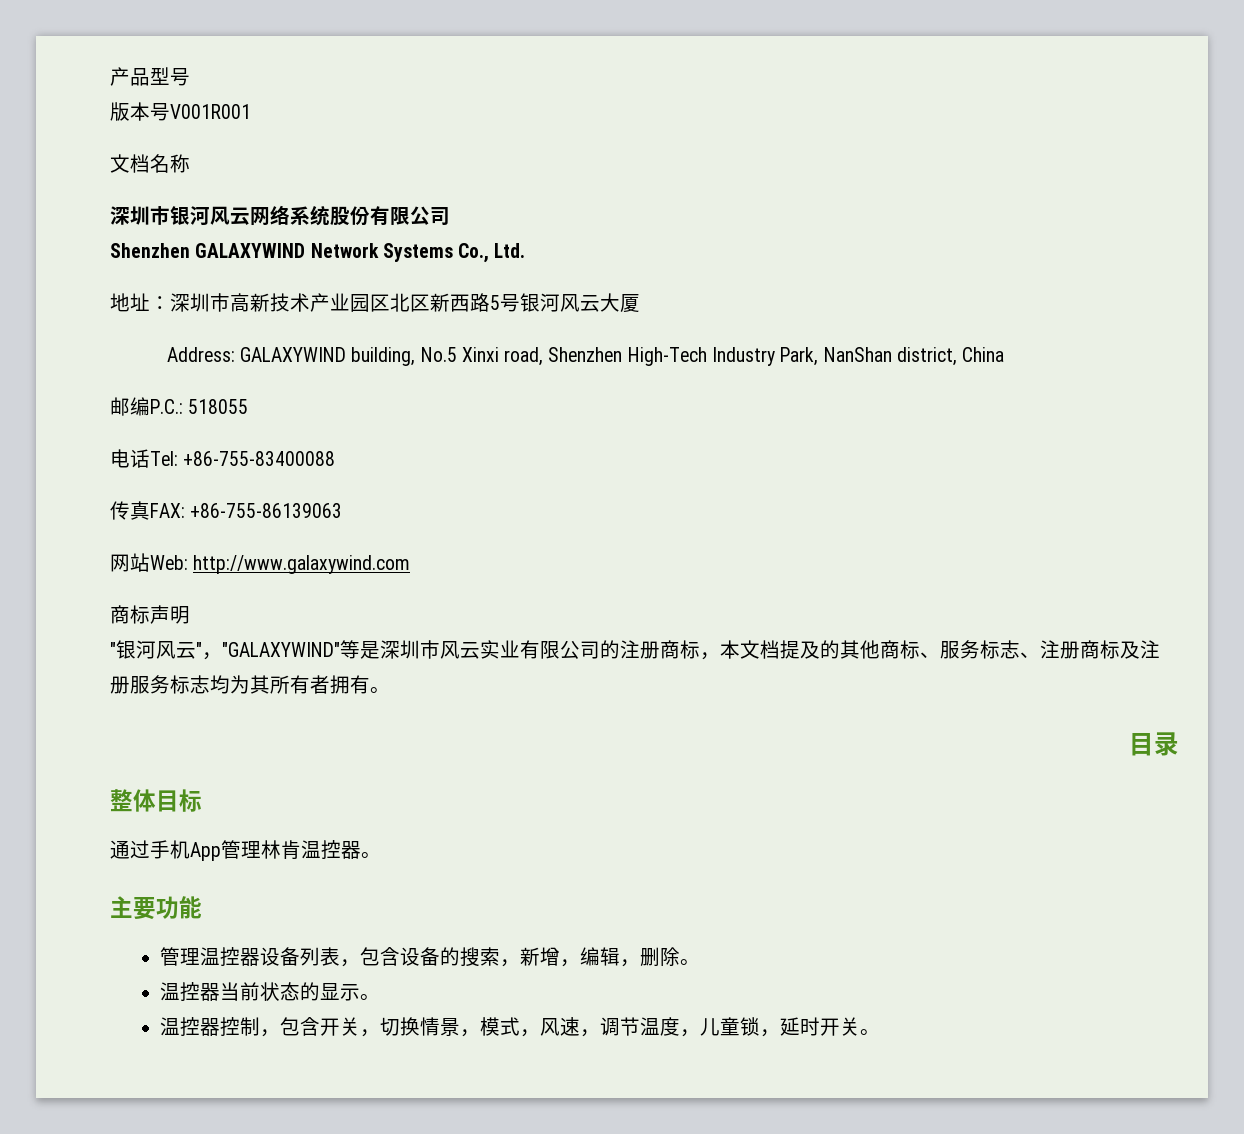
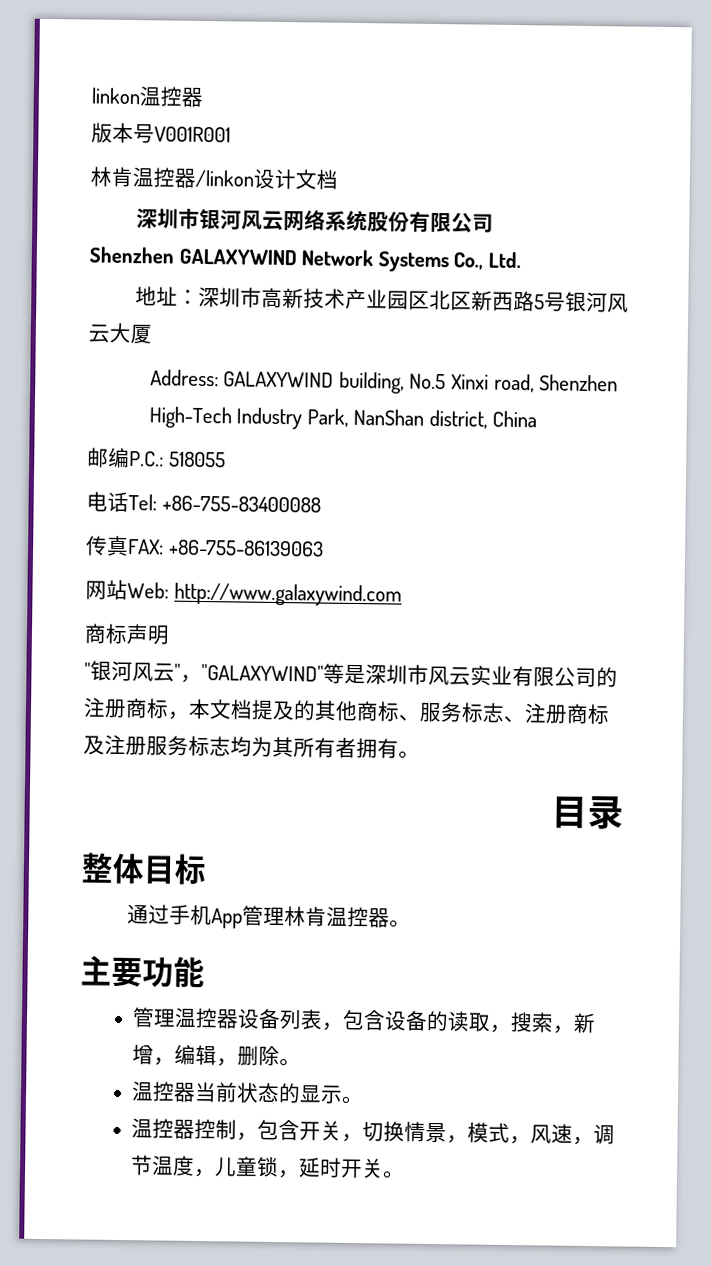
[110,67,190,86] 产品型号 -> [91,86,204,107] linkon温控器
[110,154,190,173] 文档名称 -> [90,166,338,190] 林肯温控器/linkon设计文档
(460, 956) none -> [447,1011,512,1034] 读取，

